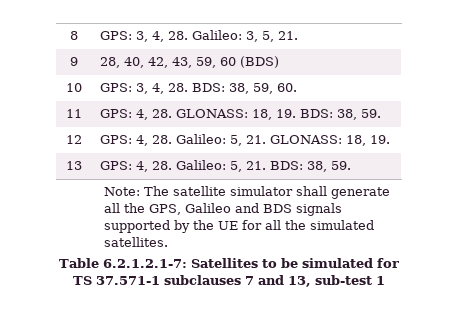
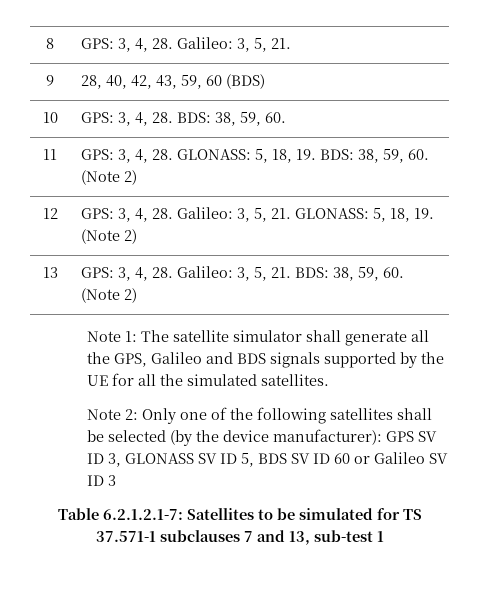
(133, 113) none -> [117,149,131,163] 3,
(249, 113) none -> [254,149,268,163] 5,
[361,109,382,118] 59. -> [382,149,429,163] [80,170,137,185] 59, 60. (Note 2)
[136,134,227,146] 4, 28. Galileo: -> [117,207,250,222] 3, 4, 28. Galileo: 3,
[346,135,391,146] 18, 19. -> [372,208,434,222] [80,229,137,244] 5, 18, 19. (Note 2)
[136,160,227,172] 4, 28. Galileo: -> [117,266,250,281] 3, 4, 28. Galileo: 3,
[331,161,352,170] [103,187,140,196] 59. // Note: -> [357,267,404,281] [80,288,137,303] [87,331,138,342] 59, 60. (Note 2) // Note 1:
(168, 242) none -> [87,407,433,424] [87,429,438,446] [87,452,449,467] [87,475,117,486] // Note 2: Only one of the following satellites shall be selected (by the device manufacturer): GPS SV ID 3, GLONASS SV ID 5, BDS SV ID 60 or Galileo SV ID 3

